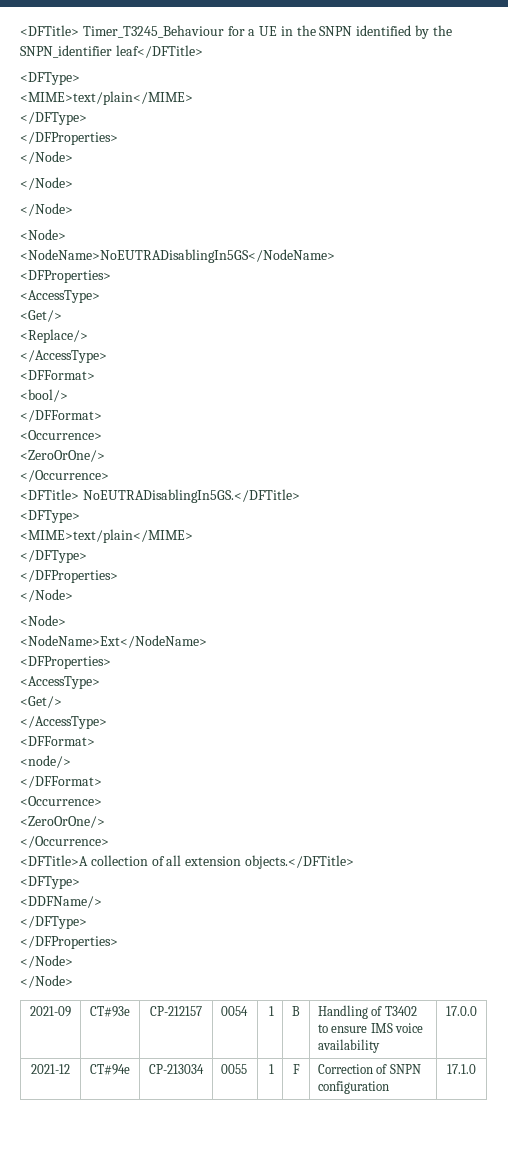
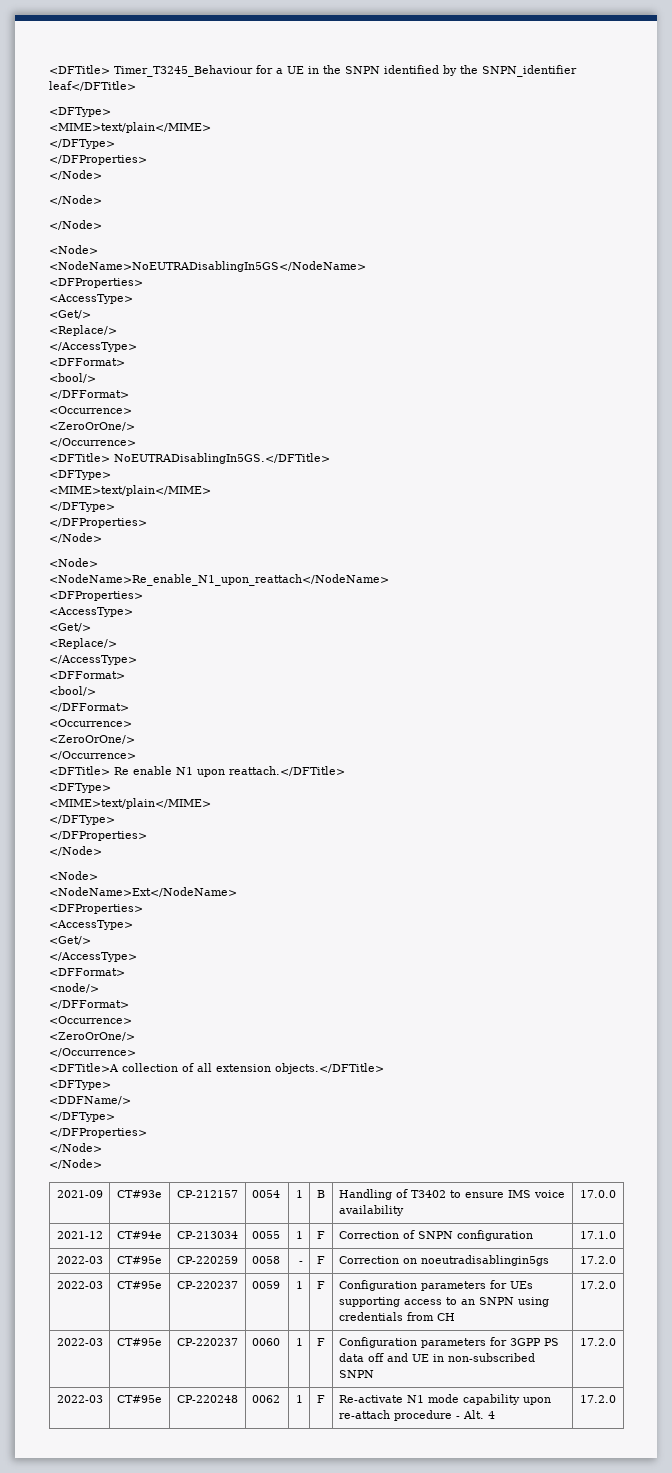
(66, 620) none -> [49,574,389,586] [49,591,143,601] [49,607,133,617] [49,623,91,632] [49,638,117,649] [49,655,137,665] [49,671,125,679] [49,686,96,696] [49,703,129,712] [49,719,132,727] [49,735,135,744] [49,751,136,760] [49,766,345,777] [49,783,111,793] [49,798,211,809] [49,815,115,825] [49,831,147,841] [49,846,102,856] [49,871,98,880] // <NodeName>Re_enable_N1_upon_reattach</NodeName> // <DFProperties> // <AccessType> // <Get/> // <Replace/> // </AccessType> // <DFFormat> // <bool/> // </DFFormat> // <Occurrence> // <ZeroOrOne/> // </Occurrence> // <DFTitle> Re enable N1 upon reattach.</DFTitle> // <DFType> // <MIME>text/plain</MIME> // </DFType> // </DFProperties> // </Node> // <Node>
(476, 1069) none -> [56,1256,103,1264] [117,1256,162,1264] [177,1256,238,1264] [251,1256,280,1264] [299,1261,304,1264] [317,1256,325,1264] [338,1255,549,1266] [580,1256,616,1264] [56,1281,103,1289] [117,1281,162,1289] [177,1281,238,1289] [251,1281,280,1289] [296,1281,304,1289] [317,1281,325,1289] [338,1280,533,1291] [338,1297,549,1307] [338,1312,455,1321] [580,1281,616,1289] [56,1338,103,1346] [117,1338,162,1346] [177,1338,238,1346] [251,1338,280,1346] [296,1338,304,1346] [317,1338,325,1346] [338,1337,559,1348] [338,1353,535,1362] [338,1370,374,1378] [580,1338,616,1346] [56,1395,103,1403] [117,1395,162,1403] [177,1395,238,1403] [251,1395,280,1403] [296,1395,304,1403] [317,1395,325,1403] [338,1394,551,1405] [338,1410,495,1421] [580,1395,616,1403] // 2022-03 | CT#95e | CP-220259 | 0058 | - | F | Correction on noeutradisablingin5gs | 17.2.0 // 2022-03 | CT#95e | CP-220237 | 0059 | 1 | F | Configuration parameters for UEs supporting access to an SNPN using credentials from CH | 17.2.0 // 2022-03 | CT#95e | CP-220237 | 0060 | 1 | F | Configuration parameters for 3GPP PS data off and UE in non-subscribed SNPN | 17.2.0 // 2022-03 | CT#95e | CP-220248 | 0062 | 1 | F | Re-activate N1 mode capability upon re-attach procedure - Alt. 4 | 17.2.0

